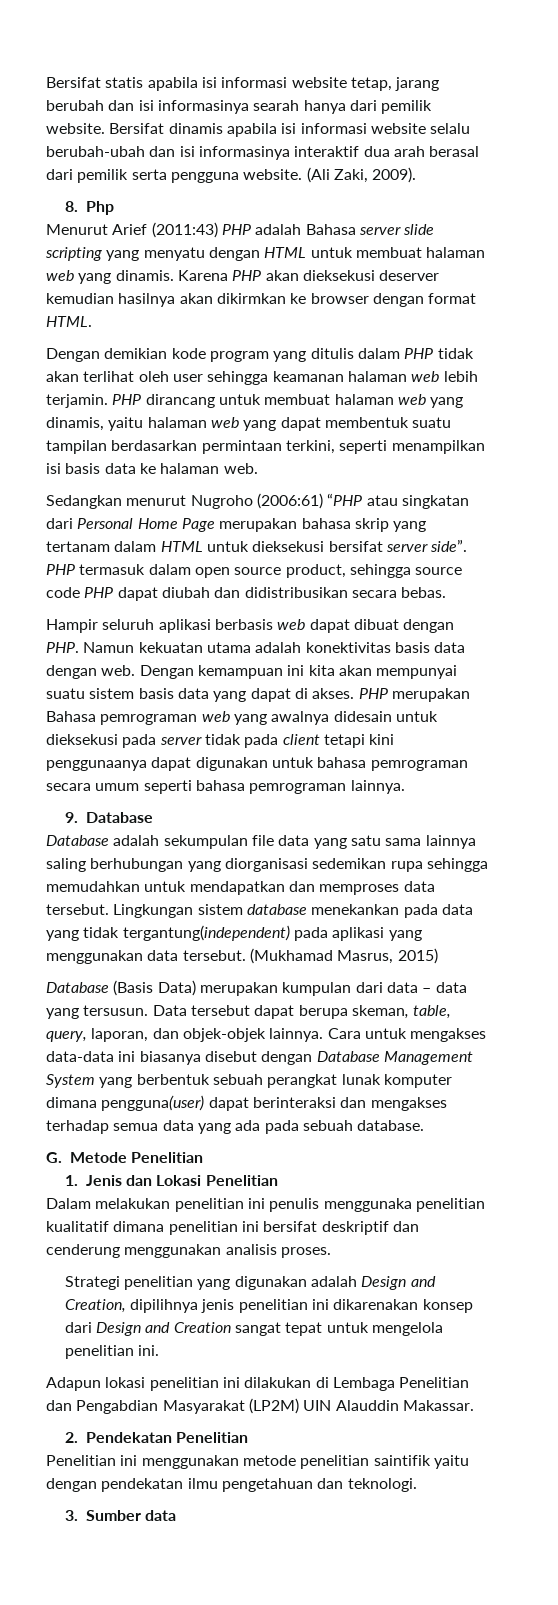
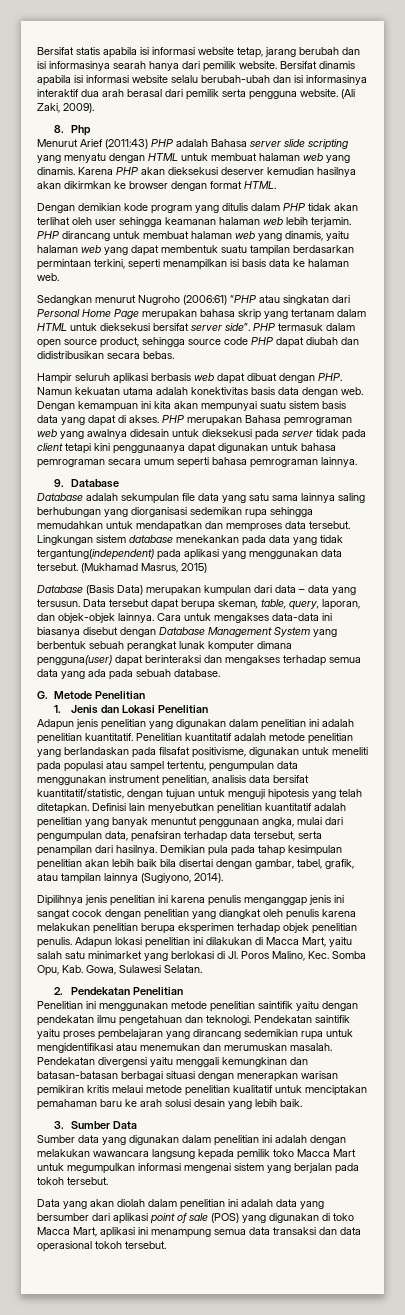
[46,1198,485,1212] [46,1221,419,1235] [46,1244,331,1258] [64,1276,436,1290] [64,1299,473,1313] [64,1322,443,1336] [64,1345,160,1359] Dalam melakukan penelitian ini penulis menggunaka penelitian kualitatif dimana penelitian ini bersifat deskriptif dan cenderung menggunakan analisis proses. // Strategi penelitian yang digunakan adalah Design and Creation, dipilihnya jenis penelitian ini dikarenakan konsep dari Design and Creation sangat tepat untuk mengelola penelitian ini. // -> [37,719,354,730] [37,733,353,744] [37,747,368,758] [37,761,298,772] [37,775,309,786] [37,788,362,800] [37,803,346,814] [37,817,343,828] [37,831,322,842] [37,845,342,856] [37,859,354,870] [37,873,223,884] [37,895,344,906] [37,909,356,920] [37,923,357,934] [37,937,72,948] Adapun jenis penelitian yang digunakan dalam penelitian ini adalah penelitian kuantitatif. Penelitian kuantitatif adalah metode penelitian yang berlandaskan pada filsafat positivisme, digunakan untuk meneliti pada populasi atau sampel tertentu, pengumpulan data menggunakan instrument penelitian, analisis data bersifat kuantitatif/statistic, dengan tujuan untuk menguji hipotesis yang telah ditetapkan. Definisi lain menyebutkan penelitian kuantitatif adalah penelitian yang banyak menuntut penggunaan angka, mulai dari pengumpulan data, penafsiran terhadap data tersebut, serta penampilan dari hasilnya. Demikian pula pada tahap kesimpulan penelitian akan lebih baik bila disertai dengan gambar, tabel, grafik, atau tampilan lainnya (Sugiyono, 2014). // Dipilihnya jenis penelitian ini karena penulis menganggap jenis ini sangat cocok dengan penelitian yang diangkat oleh penulis karena melakukan penelitian berupa eksperimen terhadap objek penelitian penulis.
[332,1377,470,1391] [46,1398,474,1414] Lembaga Penelitian dan Pengabdian Masyarakat (LP2M) UIN Alauddin Makassar. -> [266,937,352,947] [37,951,366,961] [37,965,202,976] Macca Mart, yaitu salah satu minimarket yang berlokasi di Jl. Poros Malino, Kec. Somba Opu, Kab. Gowa, Sulawesi Selatan.
[64,1510,177,1521] // 3. Sumber data -> [254,1015,350,1023] [37,1029,353,1040] [37,1043,332,1053] [37,1057,308,1067] [37,1071,338,1082] [37,1085,367,1096] [37,1099,302,1110] [53,1121,137,1129] [37,1135,346,1146] [37,1149,356,1160] [37,1163,359,1174] [37,1177,108,1185] [37,1199,324,1210] [37,1213,354,1224] [37,1227,361,1238] [37,1241,166,1252] Pendekatan saintifik yaitu proses pembelajaran yang dirancang sedemikian rupa untuk mengidentifikasi atau menemukan dan merumuskan masalah. Pendekatan divergensi yaitu menggali kemungkinan dan batasan-batasan berbagai situasi dengan menerapkan warisan pemikiran kritis melaui metode penelitian kualitatif untuk menciptakan pemahaman baru ke arah solusi desain yang lebih baik. // 3. Sumber Data // Sumber data yang digunakan dalam penelitian ini adalah dengan melakukan wawancara langsung kepada pemilik toko Macca Mart untuk megumpulkan informasi mengenai sistem yang berjalan pada tokoh tersebut. // Data yang akan diolah dalam penelitian ini adalah data yang bersumber dari aplikasi point of sale (POS) yang digunakan di toko Macca Mart, aplikasi ini menampung semua data transaksi dan data operasional tokoh tersebut.

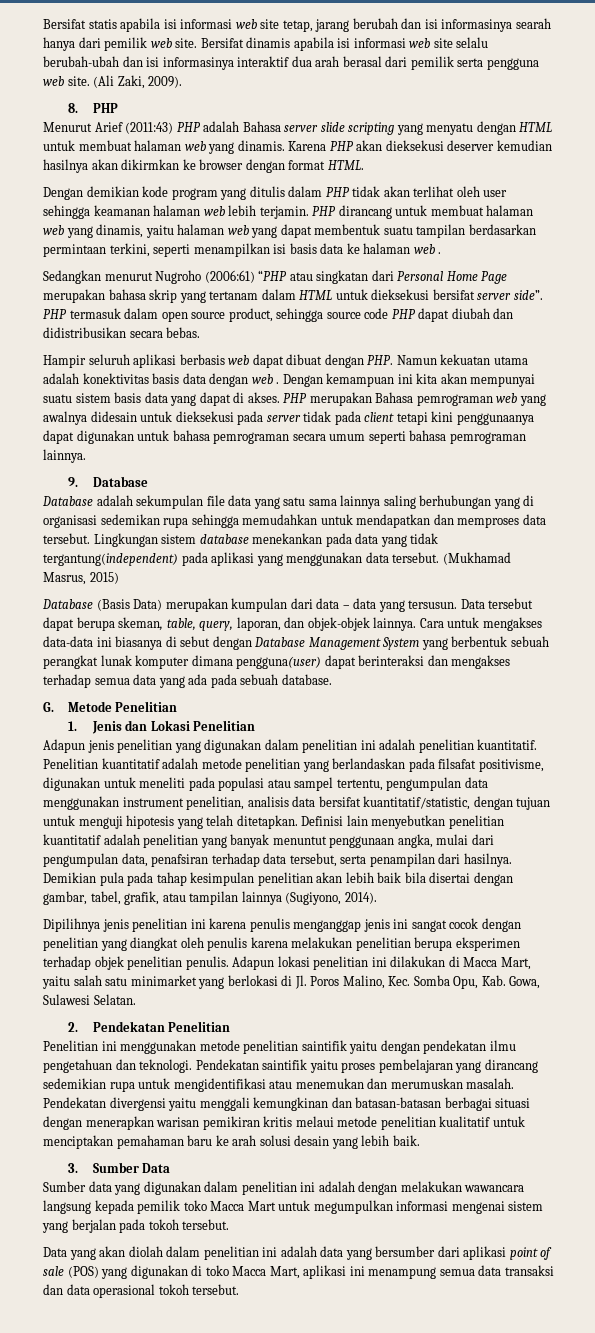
[198,47,234,55] website -> [235,19,280,29] web site
[239,61,277,69] website. -> [150,38,198,48] web site.
[132,75,168,83] website -> [409,38,453,48] web site
[300,89,338,97] website. -> [43,76,90,86] web site.
[70,125,91,136] Php -> [92,103,118,113] PHP
[37,273,59,281] web. -> [413,244,442,254] web .
[341,387,363,395] web. -> [251,374,280,384] web .
[131,507,187,517] diorganisasi -> [523,495,535,506] [43,515,97,528] di organisasi
[83,627,118,635] disebut -> [165,636,211,647] di sebut

